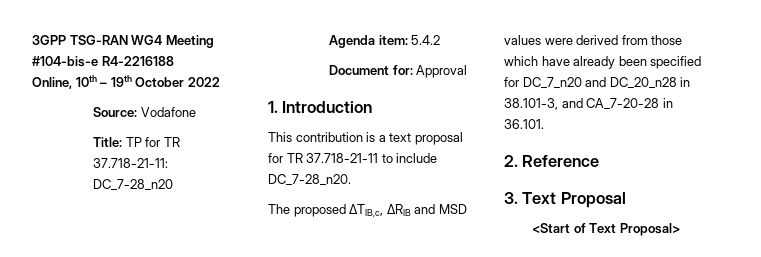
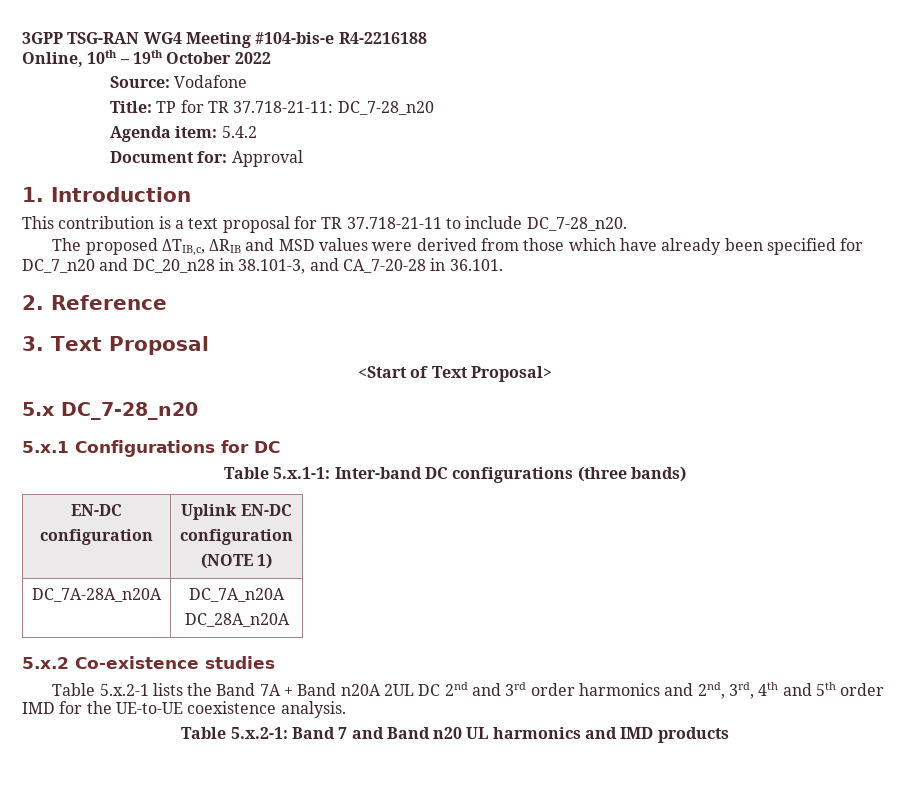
(680, 229) none -> [22,402,198,420] [22,440,280,457] [224,466,686,483] [71,504,122,516] [40,529,153,545] [181,504,292,520] [180,529,293,545] [200,553,273,569] [31,588,162,602] [189,588,285,602] [184,613,290,627] [22,656,275,669] [52,682,885,699] [22,701,346,718] [181,727,729,743] // 5.x DC_7-28_n20 // 5.x.1 Configurations for DC // Table 5.x.1-1: Inter-band DC configurations (three bands) // EN-DC // configuration | Uplink EN-DC // configuration // (NOTE 1) // DC_7A-28A_n20A | DC_7A_n20A // DC_28A_n20A // 5.x.2 Co-existence studies // Table 5.x.2-1 lists the Band 7A + Band n20A 2UL DC 2nd and 3rd order harmonics and 2nd, 3rd, 4th and 5th order IMD for the UE-to-UE coexistence analysis. // Table 5.x.2-1: Band 7 and Band n20 UL harmonics and IMD products

